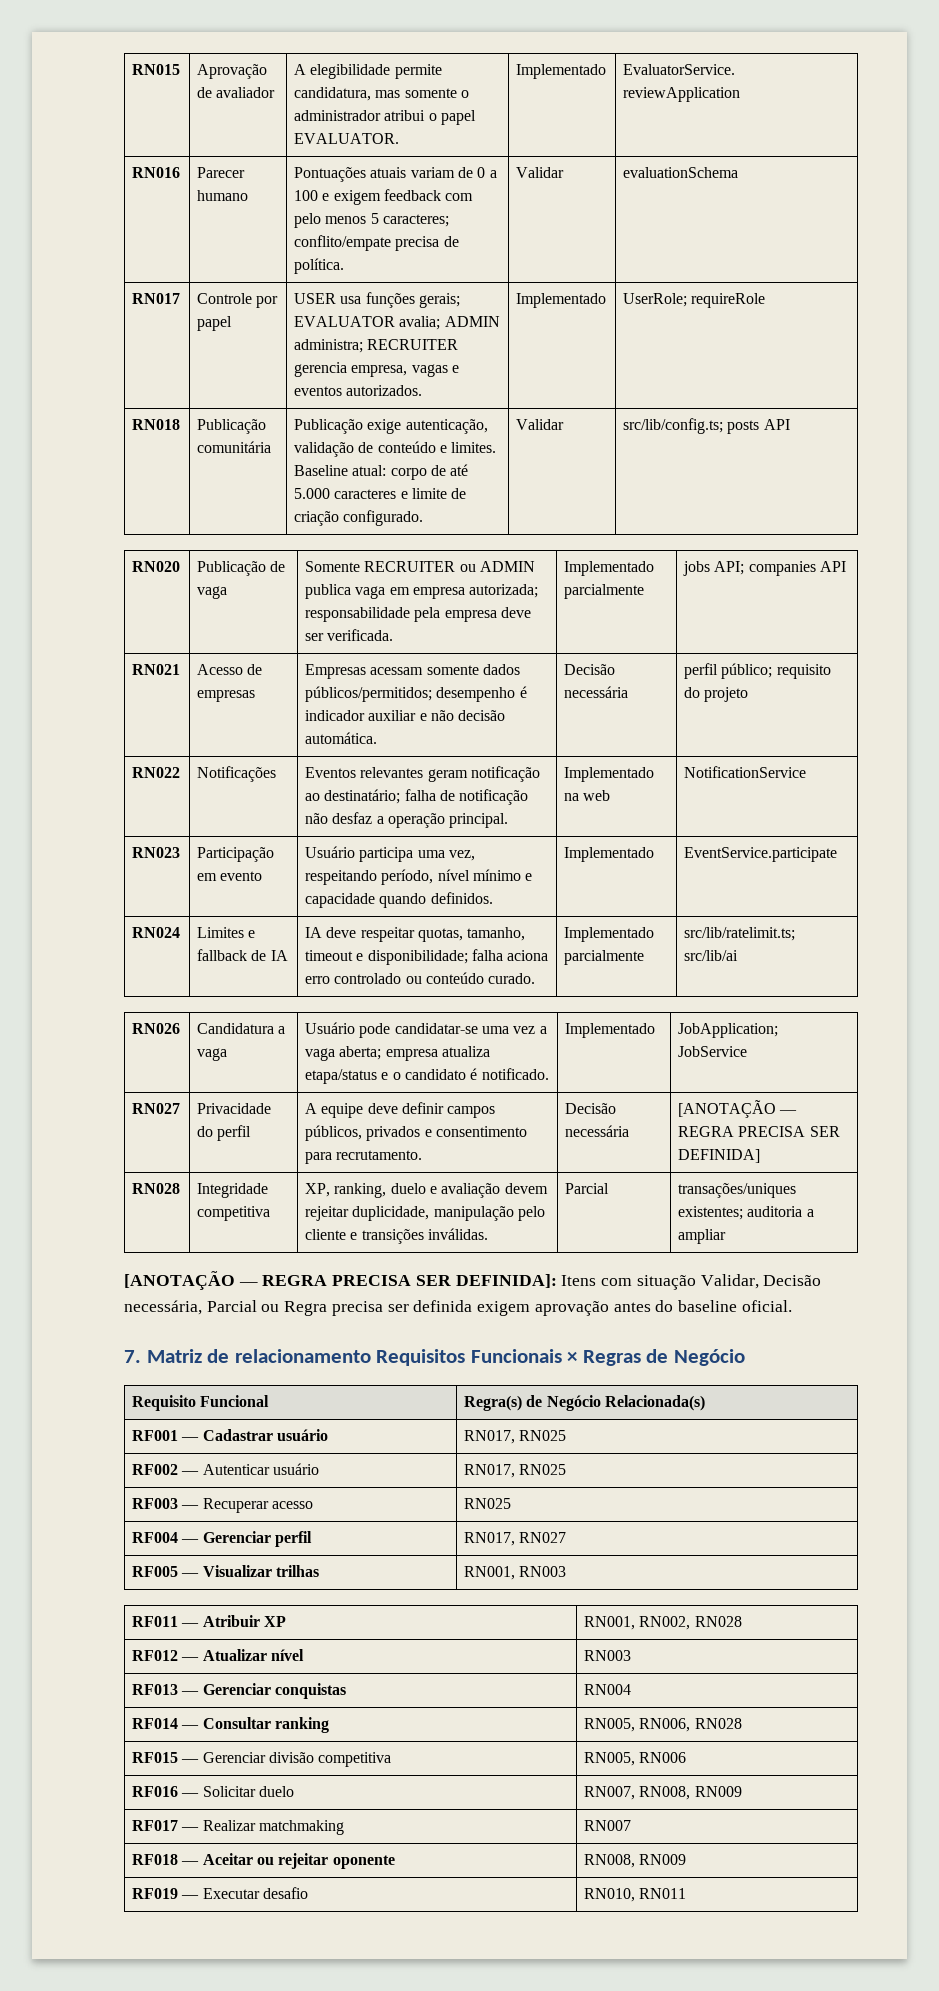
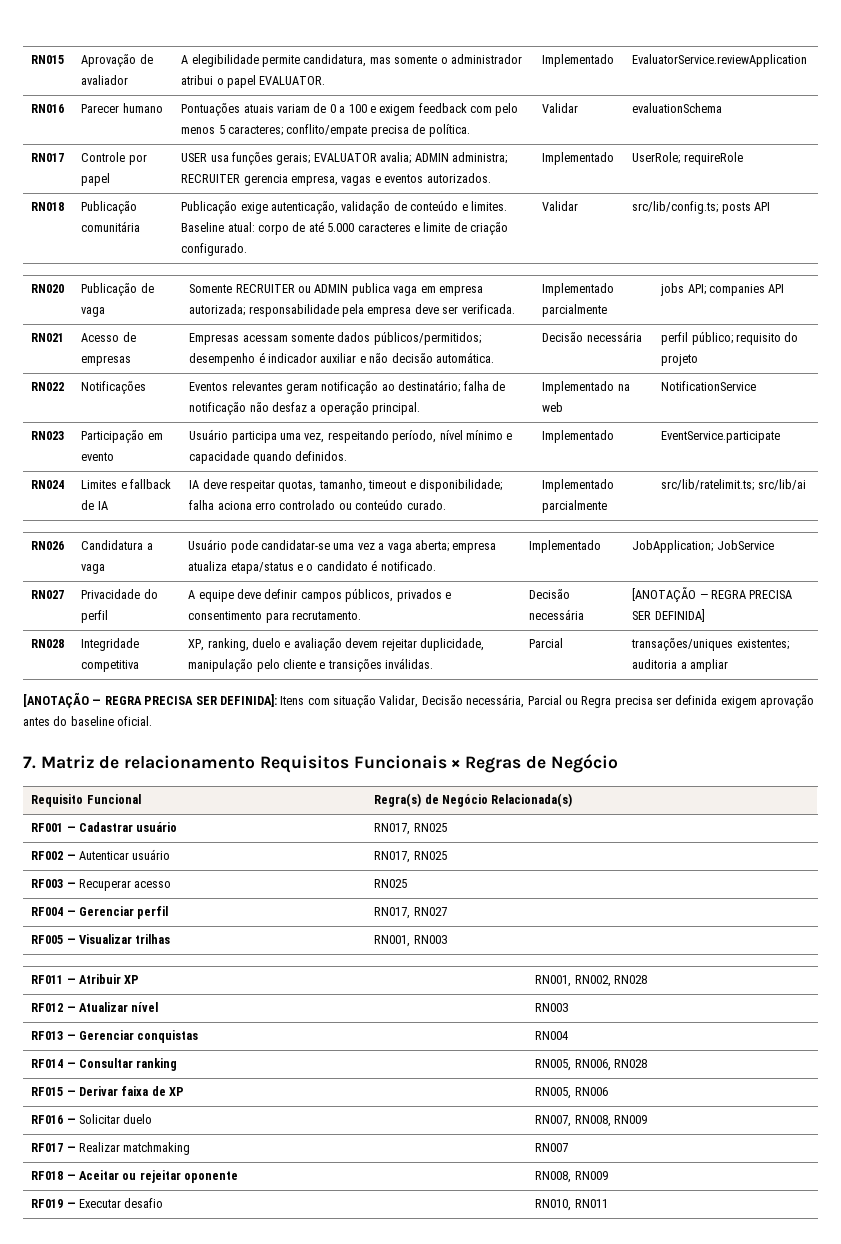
[202,1752,392,1767] Gerenciar divisão competitiva -> [79,1086,185,1096] Derivar faixa de XP

